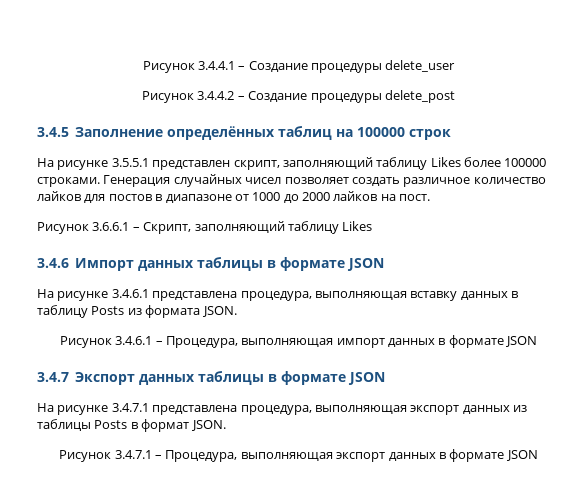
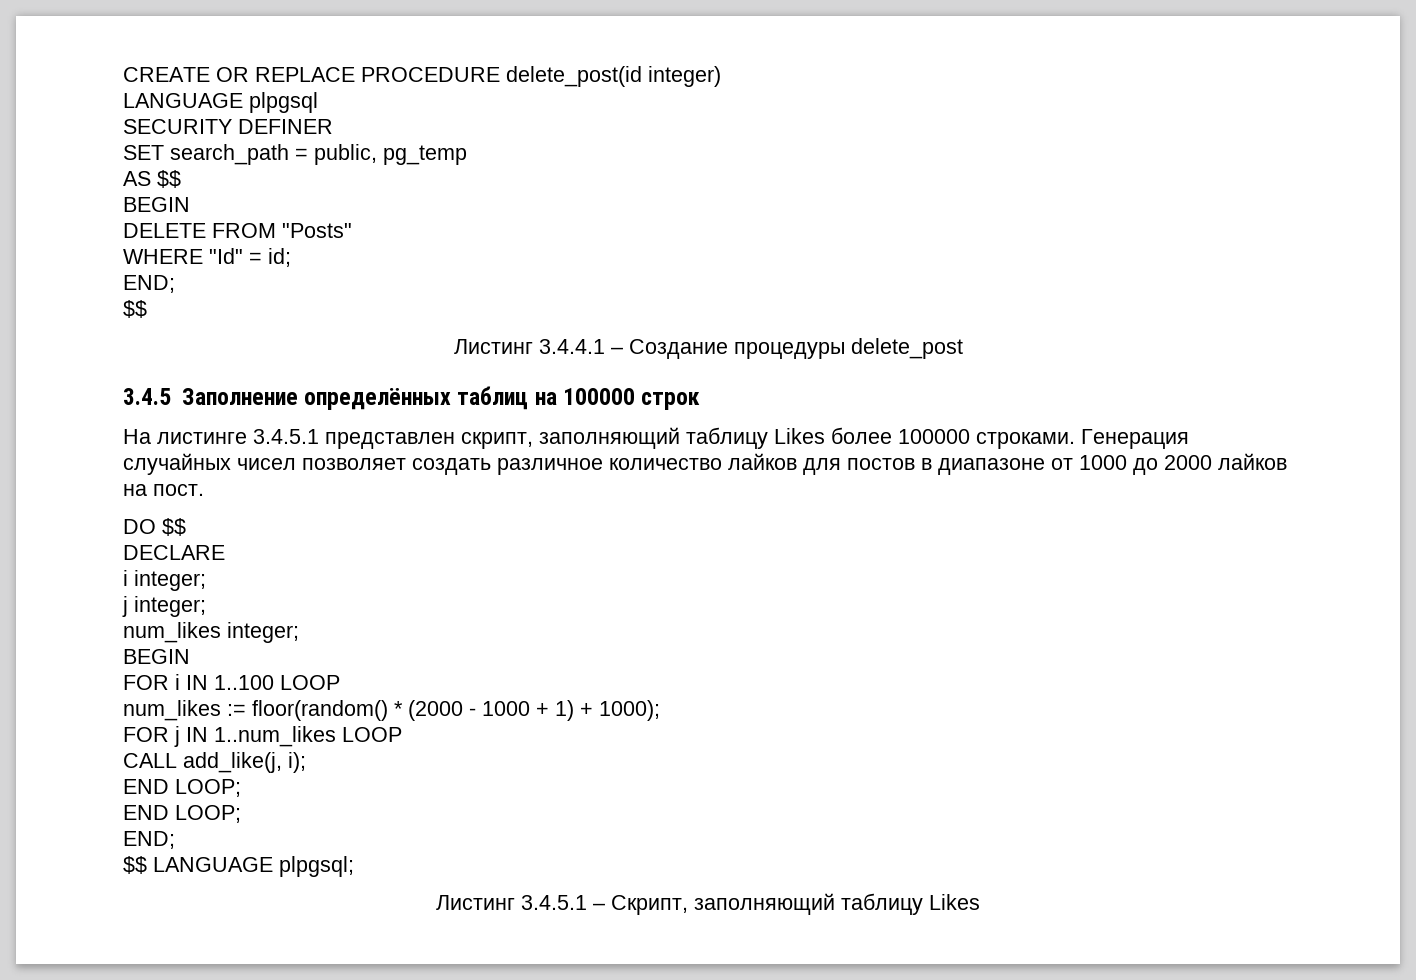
[142,60,456,73] [142,91,235,103] Рисунок 3.4.4.1 – Создание процедуры delete_user // Рисунок 3.4.4.2 -> [123,66,721,87] [123,92,318,113] [123,119,333,134] [123,144,467,165] [123,170,181,188] [123,197,190,212] [123,223,352,238] [123,248,291,267] [123,275,175,293] [123,300,147,318] [453,339,605,354] CREATE OR REPLACE PROCEDURE delete_post(id integer) // LANGUAGE plpgsql // SECURITY DEFINER // SET search_path = public, pg_temp // AS $$ // BEGIN // DELETE FROM "Posts" // WHERE "Id" = id; // END; // $$ // Листинг 3.4.4.1
[57,158,149,170] рисунке 3.5.5.1 -> [157,429,319,444] листинге 3.4.5.1
[37,222,130,234] Рисунок 3.6.6.1 -> [123,518,186,536] [123,545,225,560] [123,570,206,591] [122,596,206,617] [123,622,299,643] [123,649,190,664] [123,674,340,690] [123,700,660,721] [123,726,402,747] [123,752,306,773] [123,779,241,797] [123,805,241,823] [123,831,175,849] [123,856,354,877] [436,895,587,910] DO $$ // DECLARE // i integer; // j integer; // num_likes integer; // BEGIN // FOR i IN 1..100 LOOP // num_likes := floor(random() * (2000 - 1000 + 1) + 1000); // FOR j IN 1..num_likes LOOP // CALL add_like(j, i); // END LOOP; // END LOOP; // END; // $$ LANGUAGE plpgsql; // Листинг 3.4.5.1
[37,257,385,271] [37,289,518,301] [37,305,237,318] [59,335,538,348] [37,371,386,385] [37,403,527,415] [37,419,226,432] [59,449,538,462] // 3.4.6 Импорт данных таблицы в формате JSON // На рисунке 3.4.6.1 представлена процедура, выполняющая вставку данных в таблицу Posts из формата JSON. // Рисунок 3.4.6.1 – Процедура, выполняющая импорт данных в формате JSON // 3.4.7 Экспорт данных таблицы в формате JSON // На рисунке 3.4.7.1 представлена процедура, выполняющая экспорт данных из таблицы Posts в формат JSON. // Рисунок 3.4.7.1 – Процедура, выполняющая экспорт данных в формате JSON -> (980, 902) none

